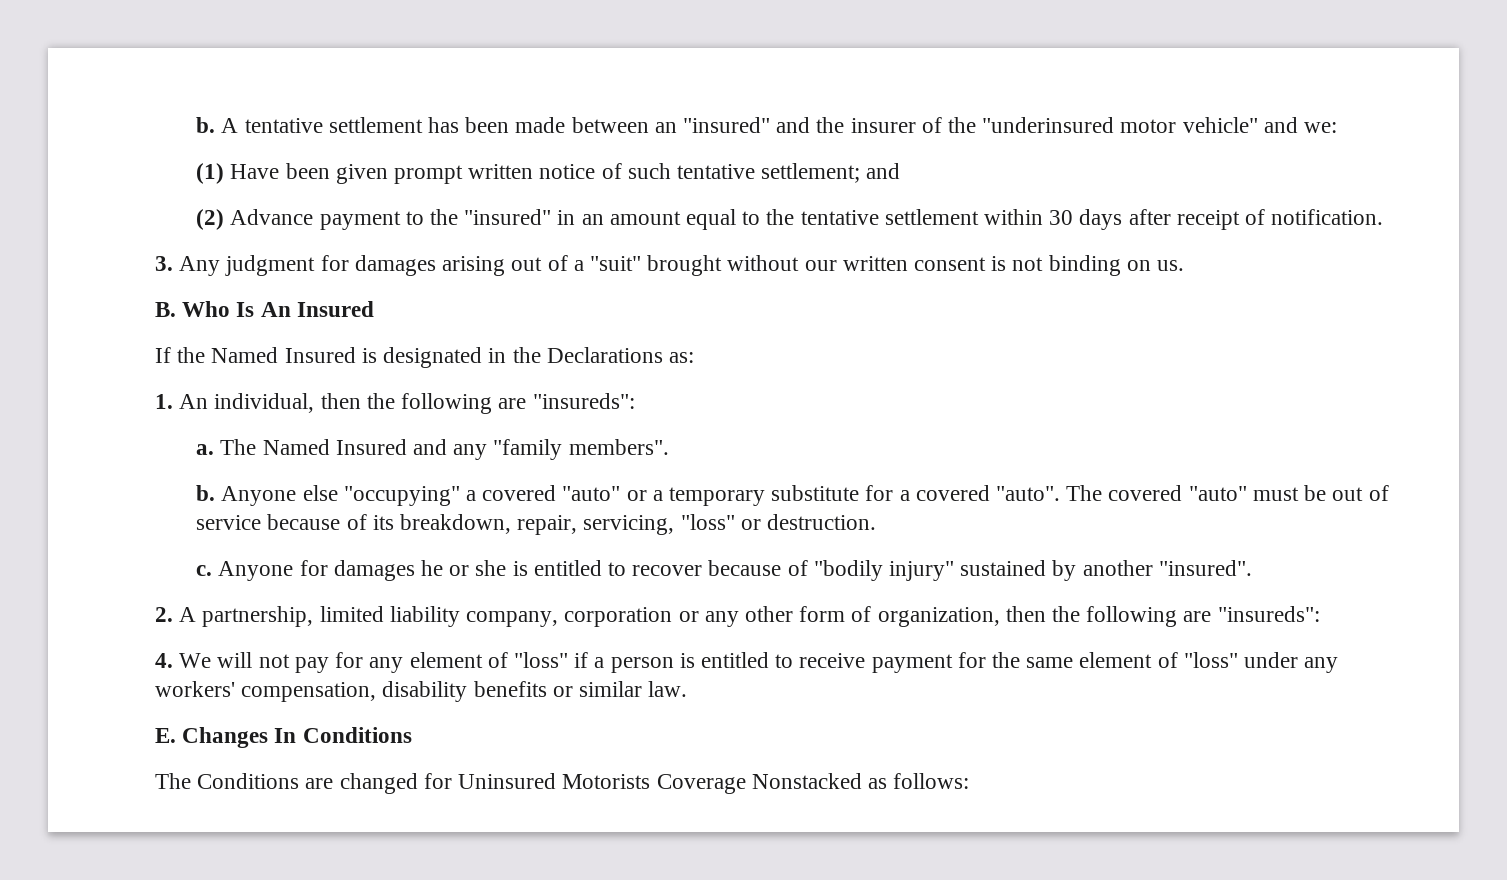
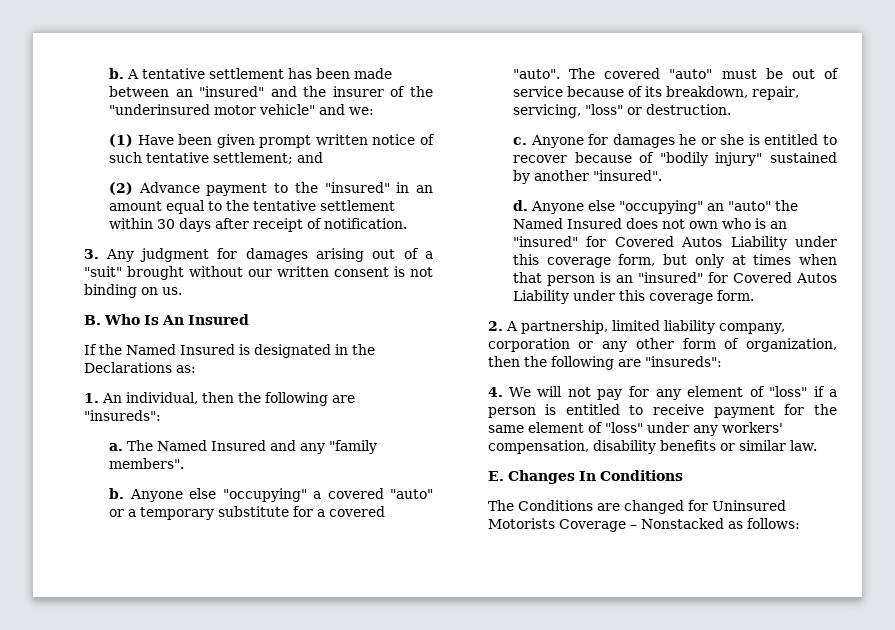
(1252, 568) none -> [513,200,799,214] [513,218,788,229] [513,236,837,250] [513,254,837,268] [513,272,837,286] [513,290,755,304] // d. Anyone else "occupying" an "auto" the Named Insured does not own who is an "insured" for Covered Autos Liability under this coverage form, but only at times when that person is an "insured" for Covered Autos Liability under this coverage form.
(746, 784) none -> [629,525,637,529] –

